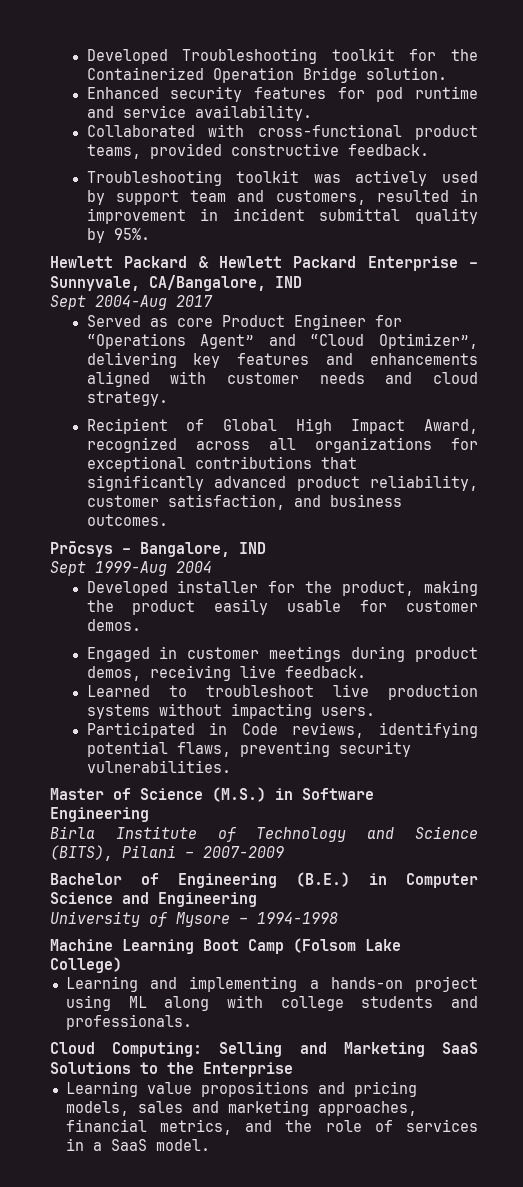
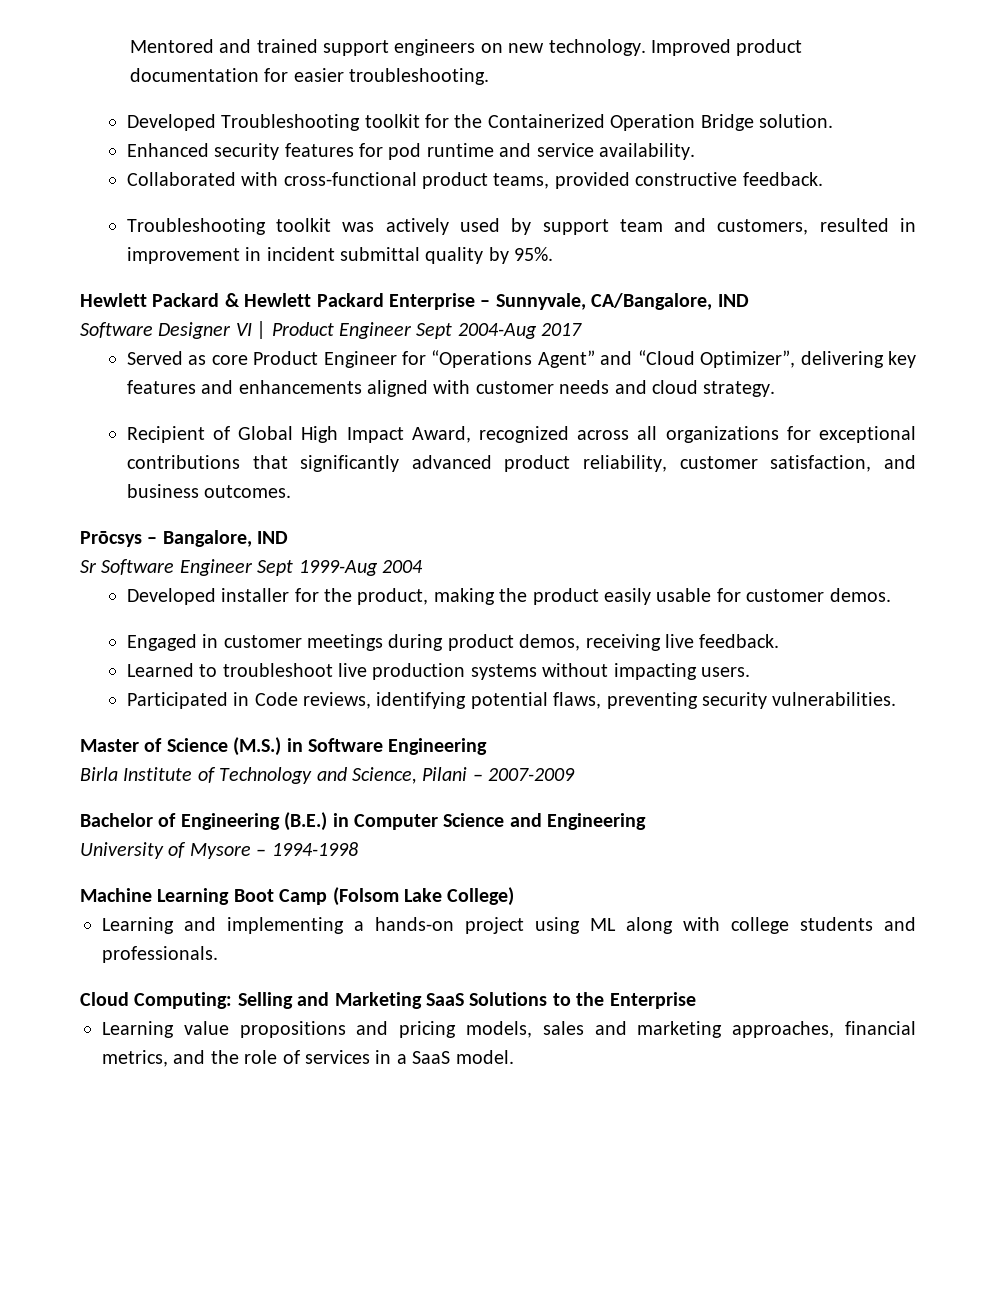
(86, 56) none -> [129,39,803,56] [129,68,489,85] Mentored and trained support engineers on new technology. Improved product documentation for easier troubleshooting. //
(302, 282) none -> [80,321,412,339] Software Designer VI | Product Engineer
(266, 548) none -> [80,559,253,576] Sr Software Engineer
[415,826,479,839] [50,845,113,861] Science (BITS), -> [352,767,417,784] Science,

